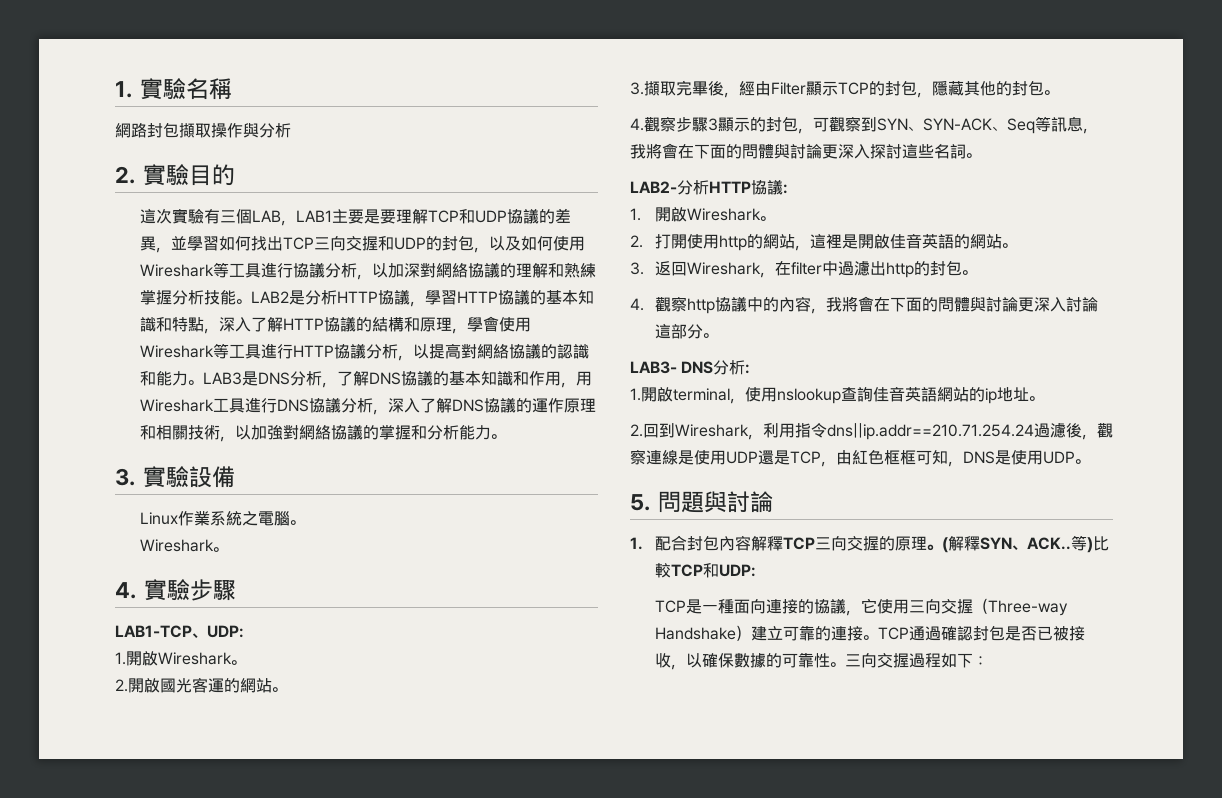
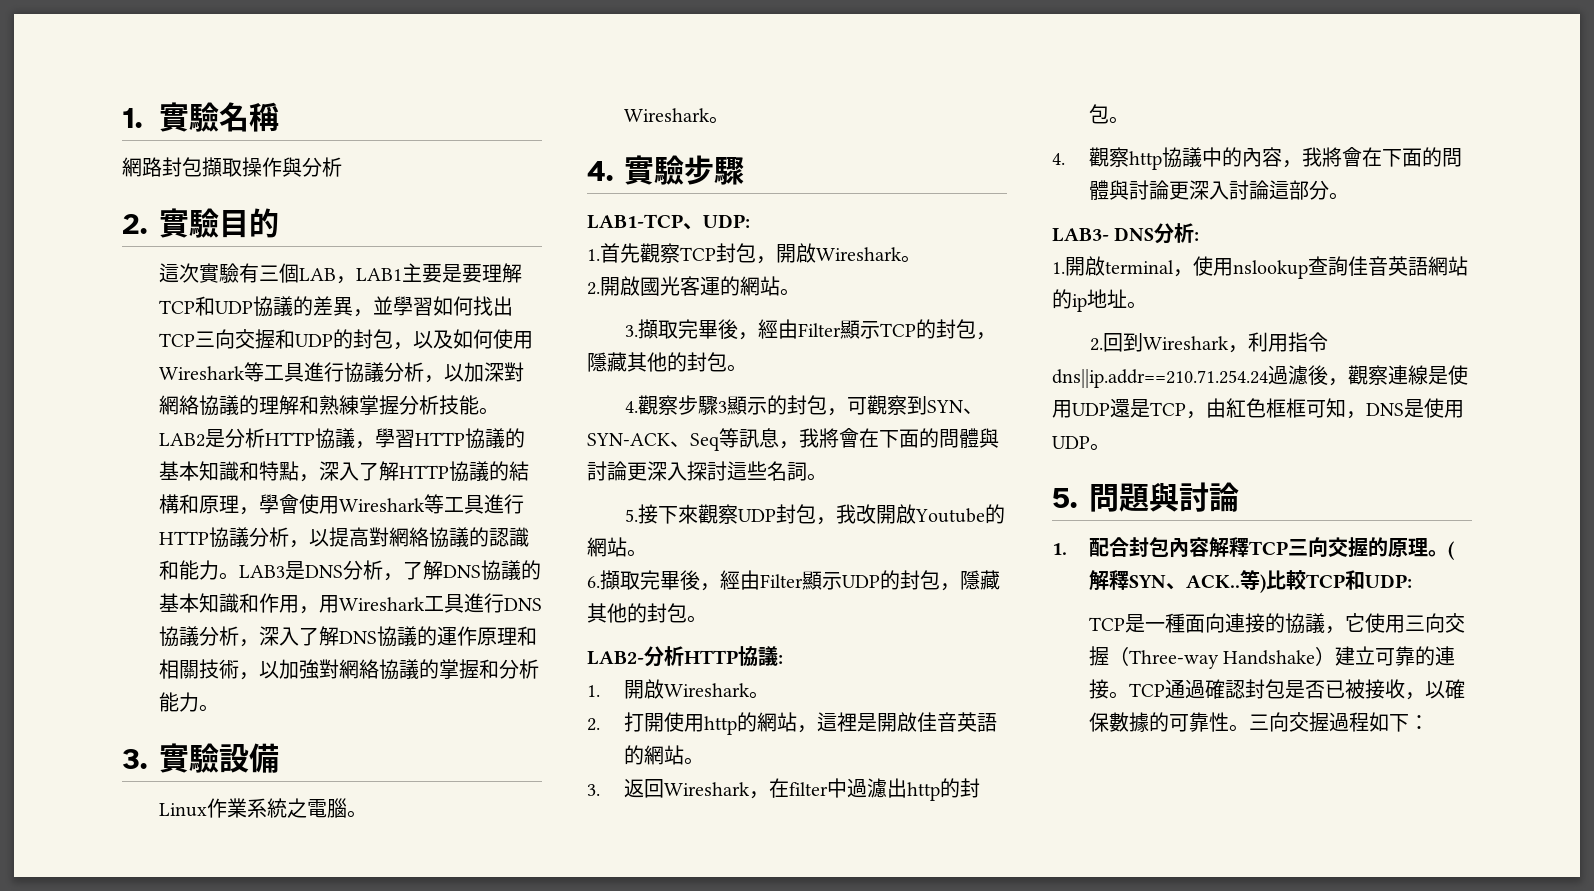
(126, 658) none -> [600,243,776,264] 首先觀察TCP封包，
(981, 155) none -> [624,504,1005,525] [587,537,647,557] [587,570,1000,591] [587,603,707,623] // 5.接下來觀察UDP封包，我改開啟Youtube的網站。 // 6.擷取完畢後，經由Filter顯示UDP的封包，隱藏其他的封包。

